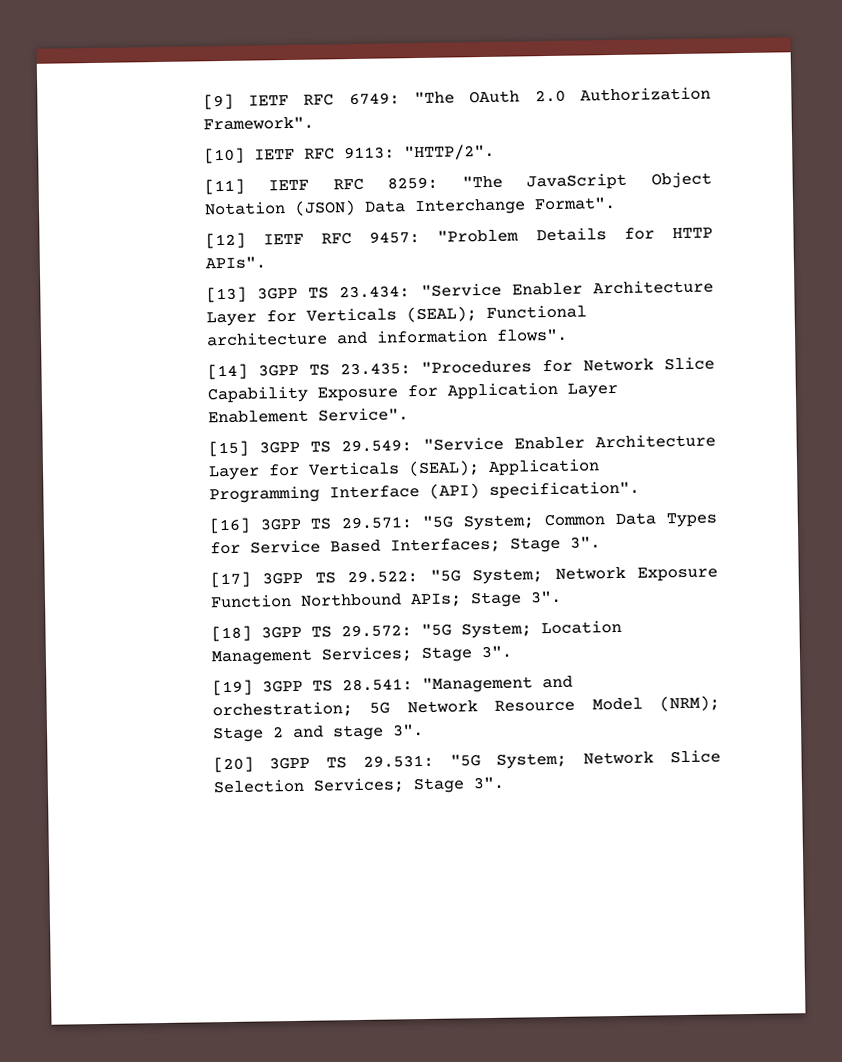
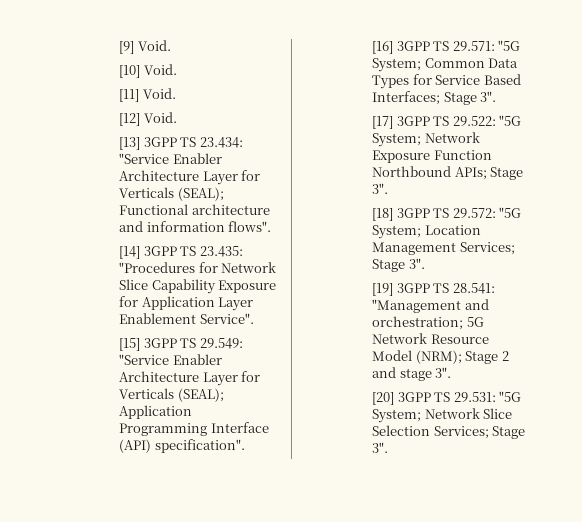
[247,86,711,106] [202,116,314,131] [203,143,495,164] [203,171,712,195] [203,196,616,216] [204,227,713,249] [204,256,266,270] IETF RFC 6749: "The OAuth 2.0 Authorization Framework". // [10] IETF RFC 9113: "HTTP/2". // [11] IETF RFC 8259: "The JavaScript Object Notation (JSON) Data Interchange Format". // [12] IETF RFC 9457: "Problem Details for HTTP APIs". -> [137,40,171,51] [119,64,177,78] [119,88,176,102] [119,112,177,126] Void. // [10] Void. // [11] Void. // [12] Void.

